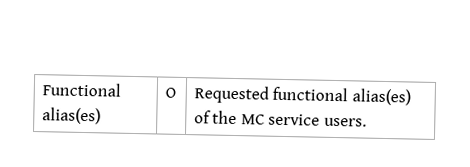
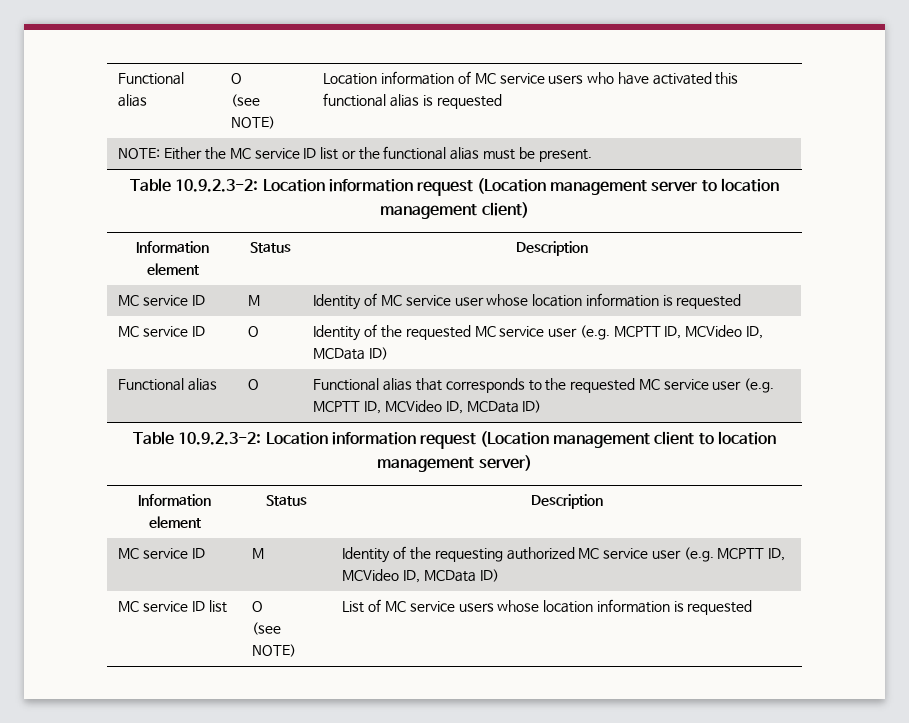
[41,82,121,97] [41,107,101,125] [164,87,176,98] [193,85,411,106] [193,110,368,127] Functional alias(es) | O | Requested functional alias(es) of the MC service users. -> [118,72,185,85] [118,94,148,107] [231,73,243,84] [231,94,261,107] [231,116,276,129] [323,71,739,85] [323,93,502,109] [118,146,592,162] [130,178,779,196] [380,202,529,219] [136,241,209,253] [146,263,199,275] [249,242,291,253] [516,241,588,256] [118,295,206,306] [248,295,261,306] [313,293,742,310] [118,326,206,337] [248,326,260,337] [313,324,764,341] [313,347,389,360] [118,378,218,391] [248,379,260,390] [313,378,775,393] [313,400,542,414] [133,431,776,449] [377,455,532,472] [138,494,211,506] [148,516,201,528] [266,495,307,506] [530,494,603,509] [118,548,206,559] [252,548,265,559] [342,546,786,563] [342,569,499,583] [118,600,227,613] [252,601,264,612] [252,622,282,635] [252,644,297,657] [342,599,753,615] Functional alias | O // (see NOTE) | Location information of MC service users who have activated this functional alias is requested // NOTE: Either the MC service ID list or the functional alias must be present. // Table 10.9.2.3-2: Location information request (Location management server to location management client) // Information element | Status | Description // MC service ID | M | Identity of MC service user whose location information is requested // MC service ID | O | Identity of the requested MC service user (e.g. MCPTT ID, MCVideo ID, MCData ID) // Functional alias | O | Functional alias that corresponds to the requested MC service user (e.g. MCPTT ID, MCVideo ID, MCData ID) // Table 10.9.2.3-2: Location information request (Location management client to location management server) // Information element | Status | Description // MC service ID | M | Identity of the requesting authorized MC service user (e.g. MCPTT ID, MCVideo ID, MCData ID) // MC service ID list | O // (see NOTE) | List of MC service users whose location information is requested

